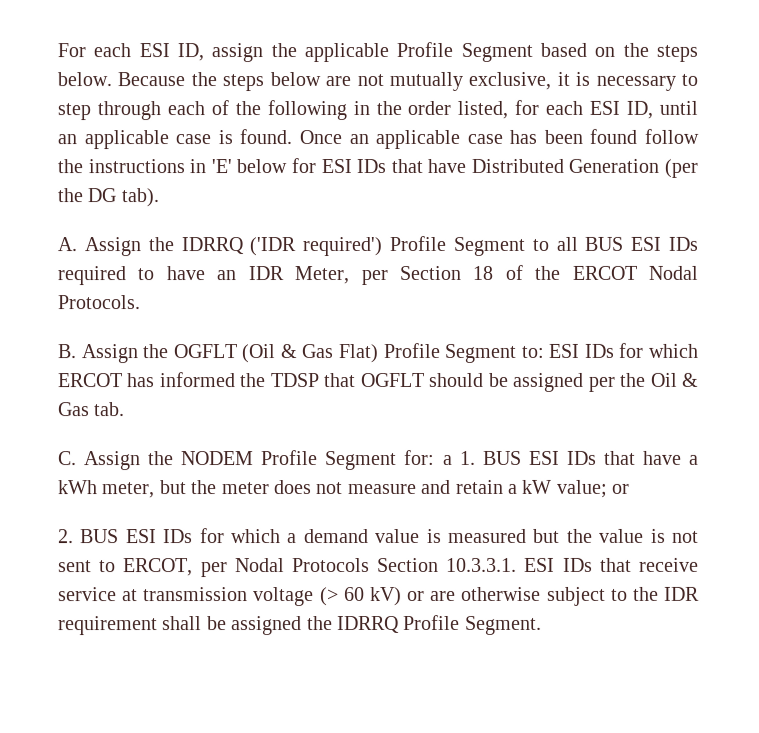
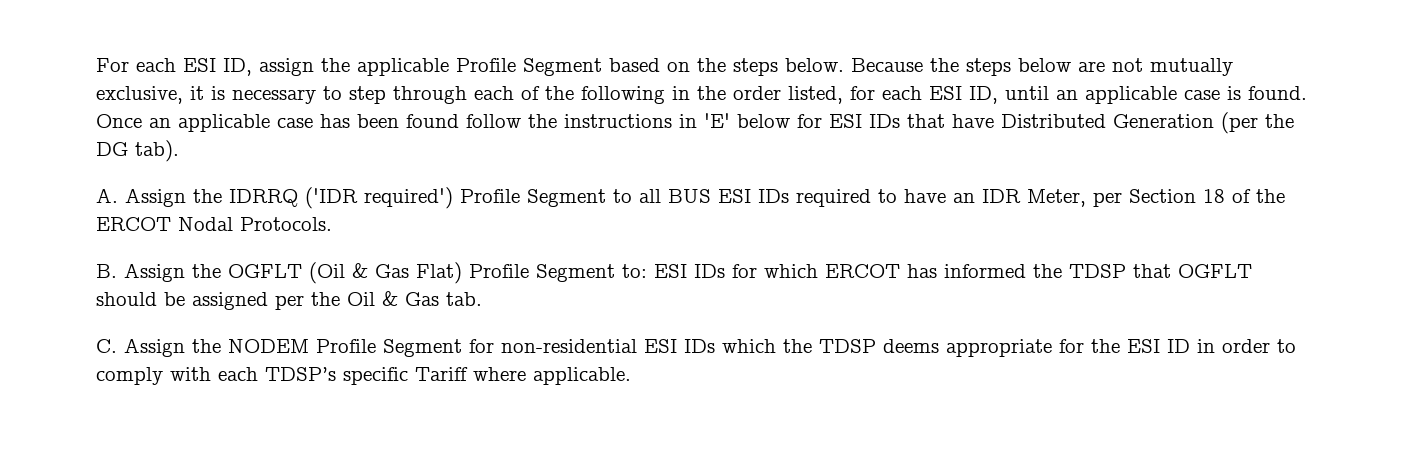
[404,449,699,465] [58,479,631,499] [58,528,699,544] [58,557,699,578] [58,586,700,607] [58,614,542,636] for: a 1. BUS ESI IDs that have a kWh meter, but the meter does not measure and retain a kW value; or // 2. BUS ESI IDs for which a demand value is measured but the value is not sent to ERCOT, per Nodal Protocols Section 10.3.3.1. ESI IDs that receive service at transmission voltage (> 60 kV) or are otherwise subject to the IDR requirement shall be assigned the IDRRQ Profile Segment. -> [469,339,1296,357] [96,367,631,385] for non-residential ESI IDs which the TDSP deems appropriate for the ESI ID in order to comply with each TDSP’s specific Tariff where applicable.

